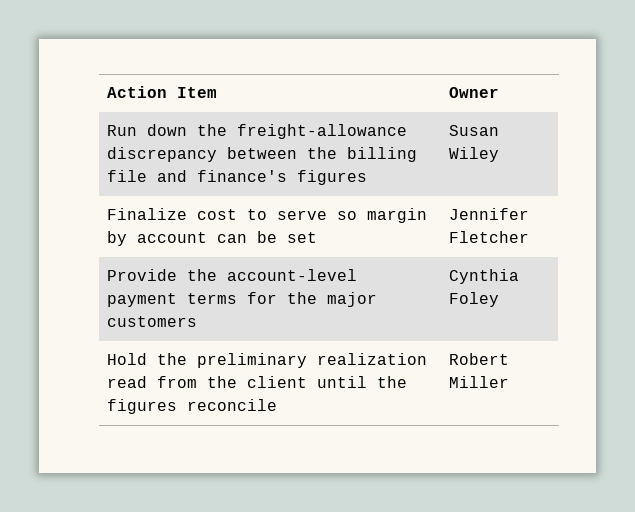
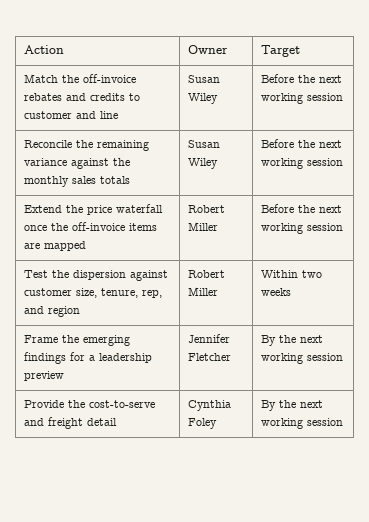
[177,87,218,98] Item -> (64, 49) none
[107,124,408,139] [107,147,418,162] [107,170,368,185] [449,125,500,136] [449,147,500,162] [107,208,428,223] [107,231,318,246] [449,208,530,220] [449,231,530,243] [107,269,358,281] [107,292,378,307] [107,316,198,327] [449,269,520,284] [449,292,500,307] [107,353,428,368] [107,376,408,388] [107,399,278,414] [449,353,510,365] [449,376,510,388] // Run down the freight-allowance discrepancy between the billing file and finance's figures | Susan Wiley // Finalize cost to serve so margin by account can be set | Jennifer Fletcher // Provide the account-level payment terms for the major customers | Cynthia Foley // Hold the preliminary realization read from the client until the figures reconcile | Robert Miller -> [260,45,300,57] [23,74,136,83] [23,93,140,101] [23,111,118,119] [187,75,220,83] [187,93,218,104] [260,74,342,83] [260,93,343,104] [23,140,149,151] [23,158,130,169] [23,176,130,187] [187,140,220,148] [187,158,218,169] [260,139,342,148] [260,158,343,169] [23,204,163,215] [23,222,157,231] [23,241,86,251] [187,205,225,213] [187,222,218,231] [260,204,342,213] [260,223,343,234] [23,270,168,281] [23,288,162,298] [23,306,80,317] [187,270,225,278] [187,287,218,296] [260,270,322,278] [260,288,291,296] [23,335,130,346] [23,352,152,364] [23,371,64,381] [187,334,230,343] [187,353,231,361] [260,335,323,346] [260,353,343,364] [23,400,155,408] [23,417,117,429] [187,400,231,411] [187,418,217,429] [260,400,323,411] [260,418,343,429] | Target // Match the off-invoice rebates and credits to customer and line | Susan Wiley | Before the next working session // Reconcile the remaining variance against the monthly sales totals | Susan Wiley | Before the next working session // Extend the price waterfall once the off-invoice items are mapped | Robert Miller | Before the next working session // Test the dispersion against customer size, tenure, rep, and region | Robert Miller | Within two weeks // Frame the emerging findings for a leadership preview | Jennifer Fletcher | By the next working session // Provide the cost-to-serve and freight detail | Cynthia Foley | By the next working session

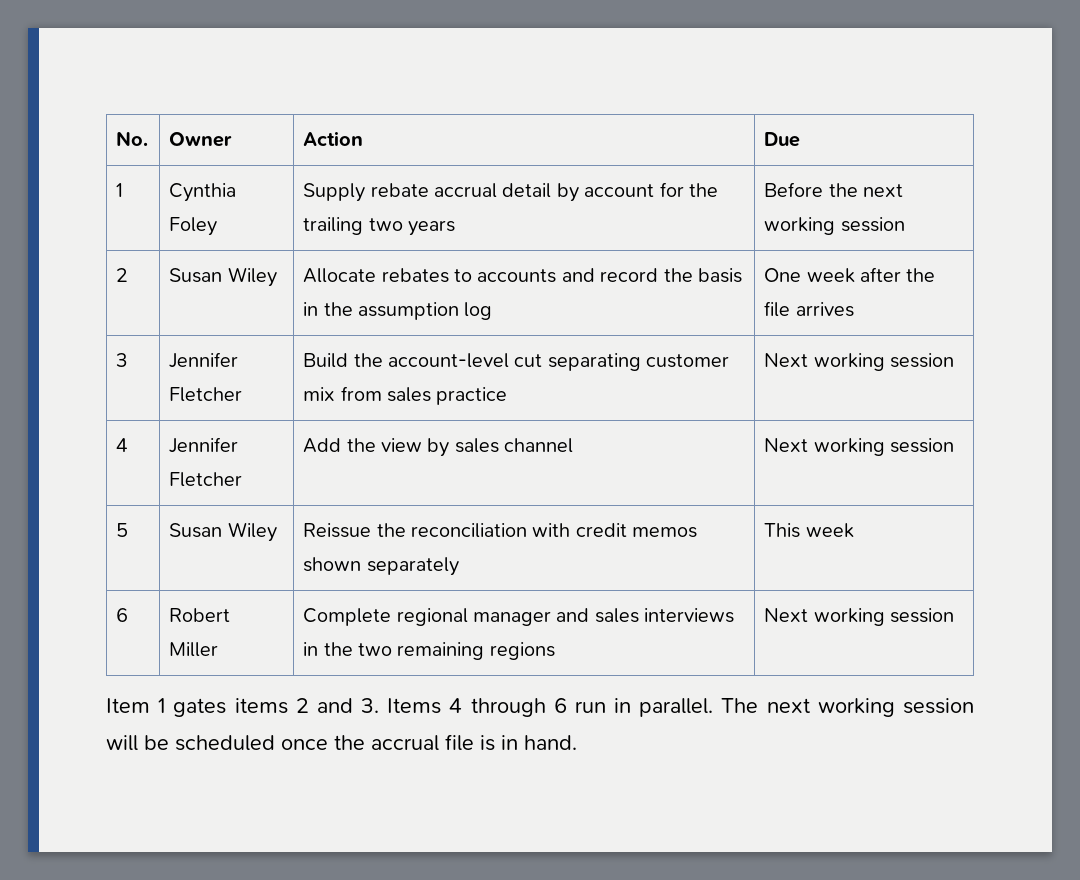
[23,45,64,54] Action -> [116,131,149,146] No.
[260,45,300,57] [23,74,136,83] [23,93,140,101] [23,111,118,119] [187,75,220,83] [187,93,218,104] [260,74,342,83] [260,93,343,104] [23,140,149,151] [23,158,130,169] [23,176,130,187] [187,140,220,148] [187,158,218,169] [260,139,342,148] [260,158,343,169] [23,204,163,215] [23,222,157,231] [23,241,86,251] [187,205,225,213] [187,222,218,231] [260,204,342,213] [260,223,343,234] [23,270,168,281] [23,288,162,298] [23,306,80,317] [187,270,225,278] [187,287,218,296] [260,270,322,278] [260,288,291,296] [23,335,130,346] [23,352,152,364] [23,371,64,381] [187,334,230,343] [187,353,231,361] [260,335,323,346] [260,353,343,364] [23,400,155,408] [23,417,117,429] [187,400,231,411] [187,418,217,429] [260,400,323,411] [260,418,343,429] Target // Match the off-invoice rebates and credits to customer and line | Susan Wiley | Before the next working session // Reconcile the remaining variance against the monthly sales totals | Susan Wiley | Before the next working session // Extend the price waterfall once the off-invoice items are mapped | Robert Miller | Before the next working session // Test the dispersion against customer size, tenure, rep, and region | Robert Miller | Within two weeks // Frame the emerging findings for a leadership preview | Jennifer Fletcher | By the next working session // Provide the cost-to-serve and freight detail | Cynthia Foley | By the next working session -> [303,131,364,146] [764,132,801,147] [116,183,124,197] [169,183,237,202] [169,217,218,236] [303,182,719,202] [303,217,456,236] [764,182,904,197] [764,217,905,235] [116,268,129,282] [169,267,277,287] [303,268,743,283] [303,302,493,320] [764,267,936,283] [764,301,854,317] [116,353,129,367] [169,352,239,368] [169,387,243,402] [303,353,730,371] [303,386,508,405] [764,353,955,371] [116,438,129,452] [169,437,239,453] [169,472,243,487] [303,438,574,457] [764,438,955,456] [116,523,129,537] [169,522,277,542] [303,523,698,538] [303,557,459,576] [764,523,854,538] [116,608,129,622] [169,608,231,622] [169,642,219,657] [303,608,735,626] [303,642,555,660] [764,608,955,626] [106,698,974,717] [106,734,577,751] Action | Due // 1 | Cynthia Foley | Supply rebate accrual detail by account for the trailing two years | Before the next working session // 2 | Susan Wiley | Allocate rebates to accounts and record the basis in the assumption log | One week after the file arrives // 3 | Jennifer Fletcher | Build the account-level cut separating customer mix from sales practice | Next working session // 4 | Jennifer Fletcher | Add the view by sales channel | Next working session // 5 | Susan Wiley | Reissue the reconciliation with credit memos shown separately | This week // 6 | Robert Miller | Complete regional manager and sales interviews in the two remaining regions | Next working session // Item 1 gates items 2 and 3. Items 4 through 6 run in parallel. The next working session will be scheduled once the accrual file is in hand.

